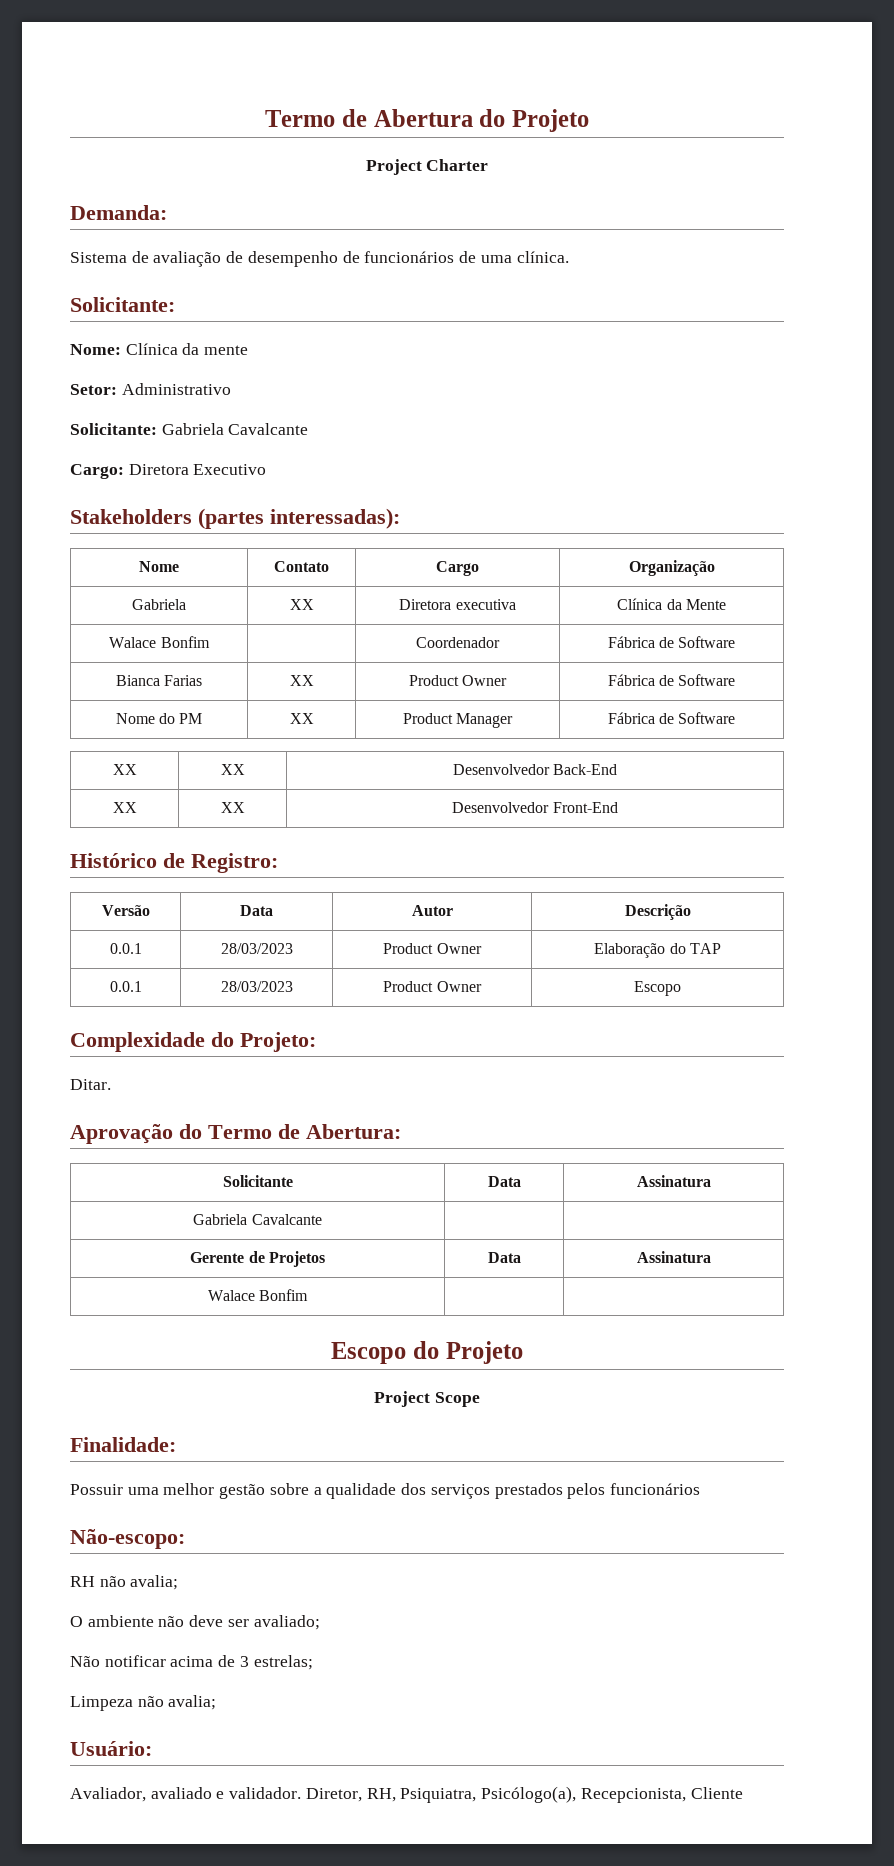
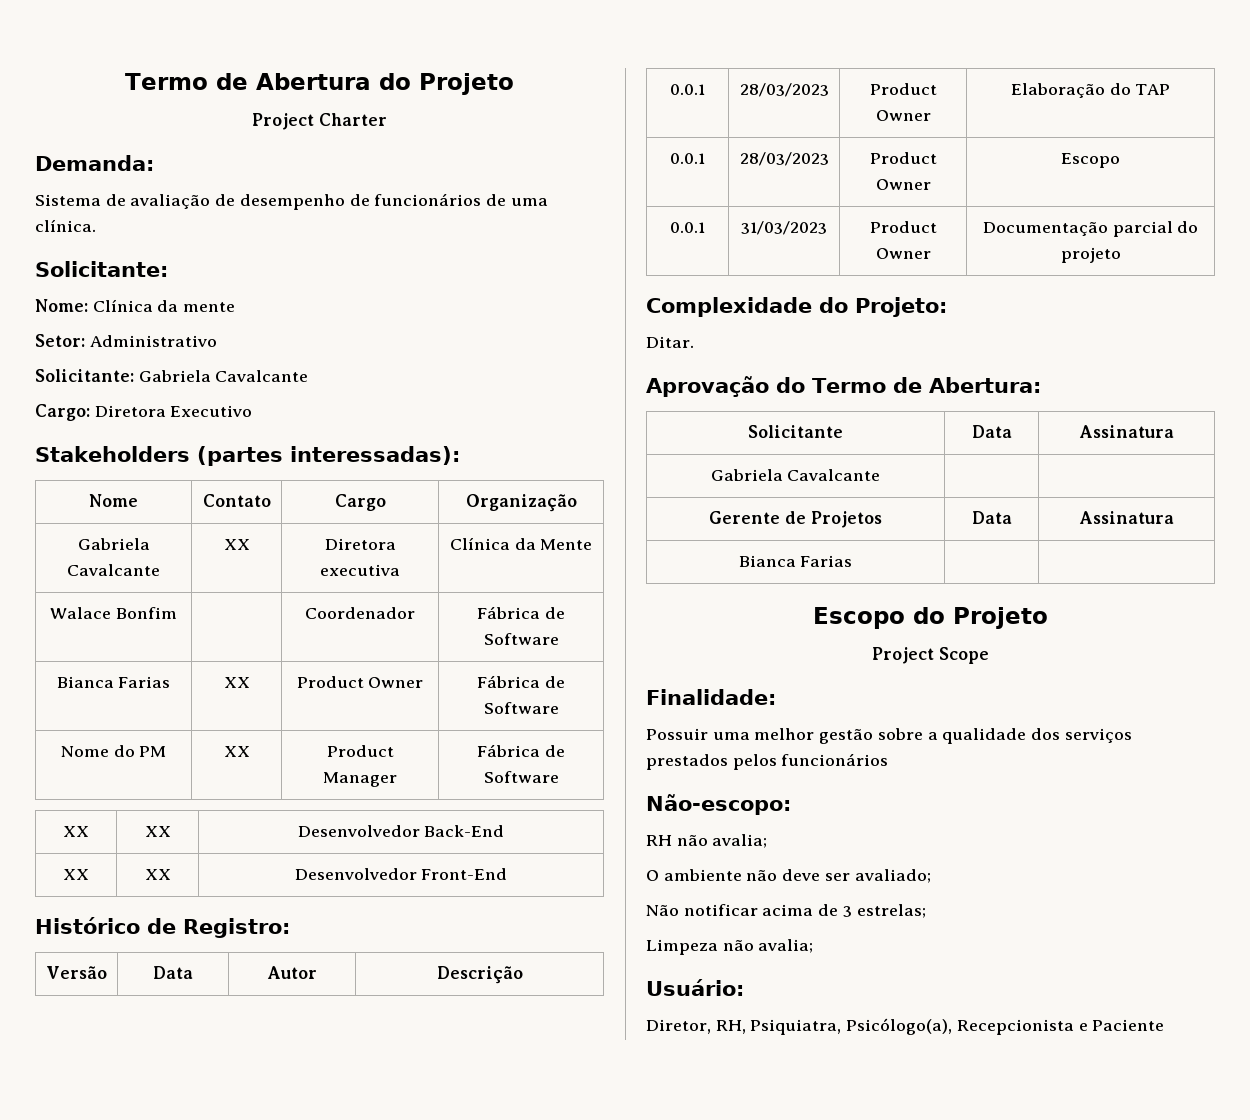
(186, 604) none -> [67,564,160,576] Cavalcante
(681, 988) none -> [670,222,705,233] [741,221,827,235] [869,221,937,233] [875,248,931,259] [982,221,1199,237] [1060,247,1121,263] // 0.0.1 | 31/03/2023 | Product Owner | Documentação parcial do projeto
[207,1289,309,1301] Walace Bonfim -> [738,555,853,567] Bianca Farias
[70,1787,302,1802] Avaliador, avaliado e validador. -> (744, 987) none
[580,1787,743,1803] Recepcionista, Cliente -> [956,1019,1165,1035] Recepcionista e Paciente

